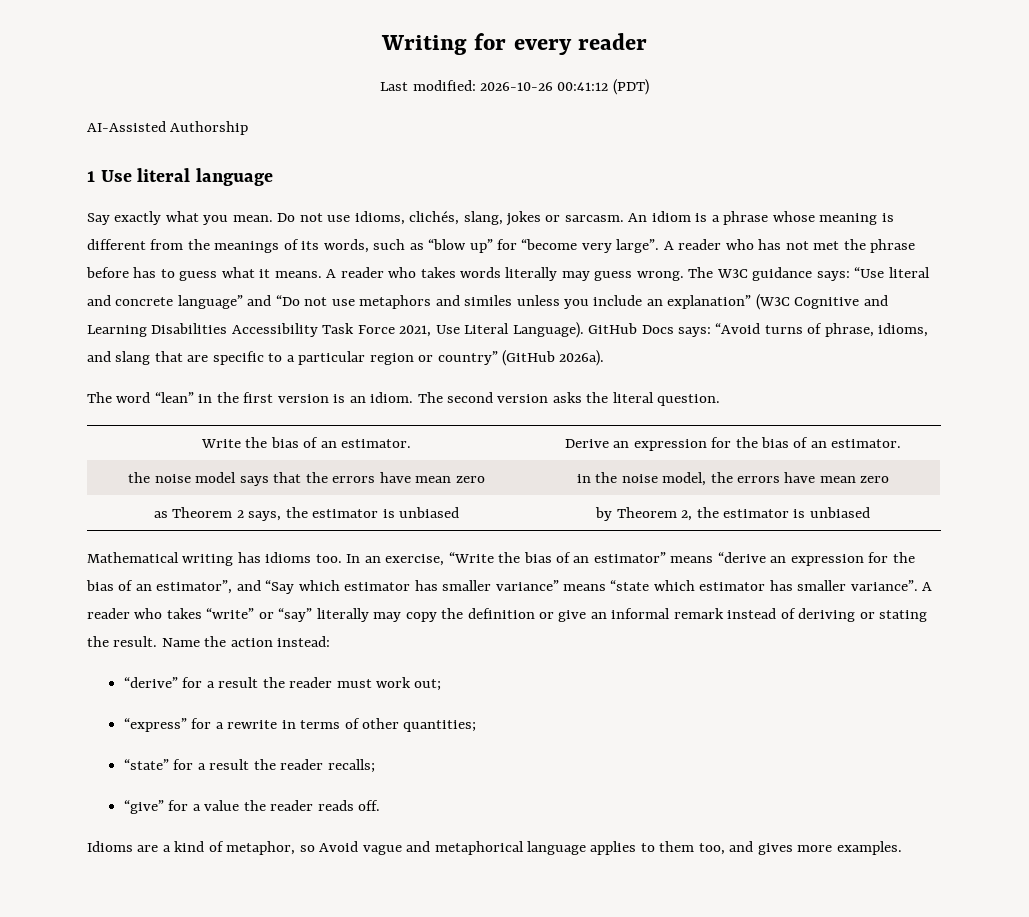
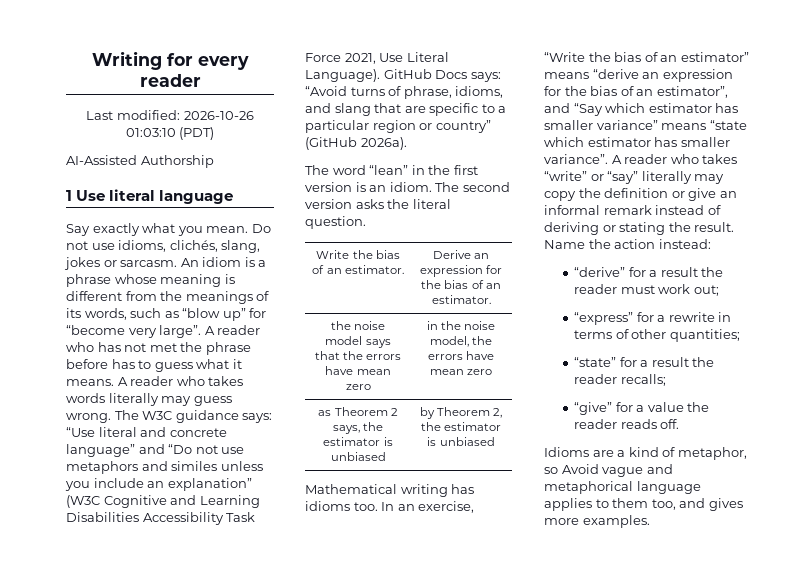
[557,82,609,91] 00:41:12 -> [125,128,176,137] 01:03:10

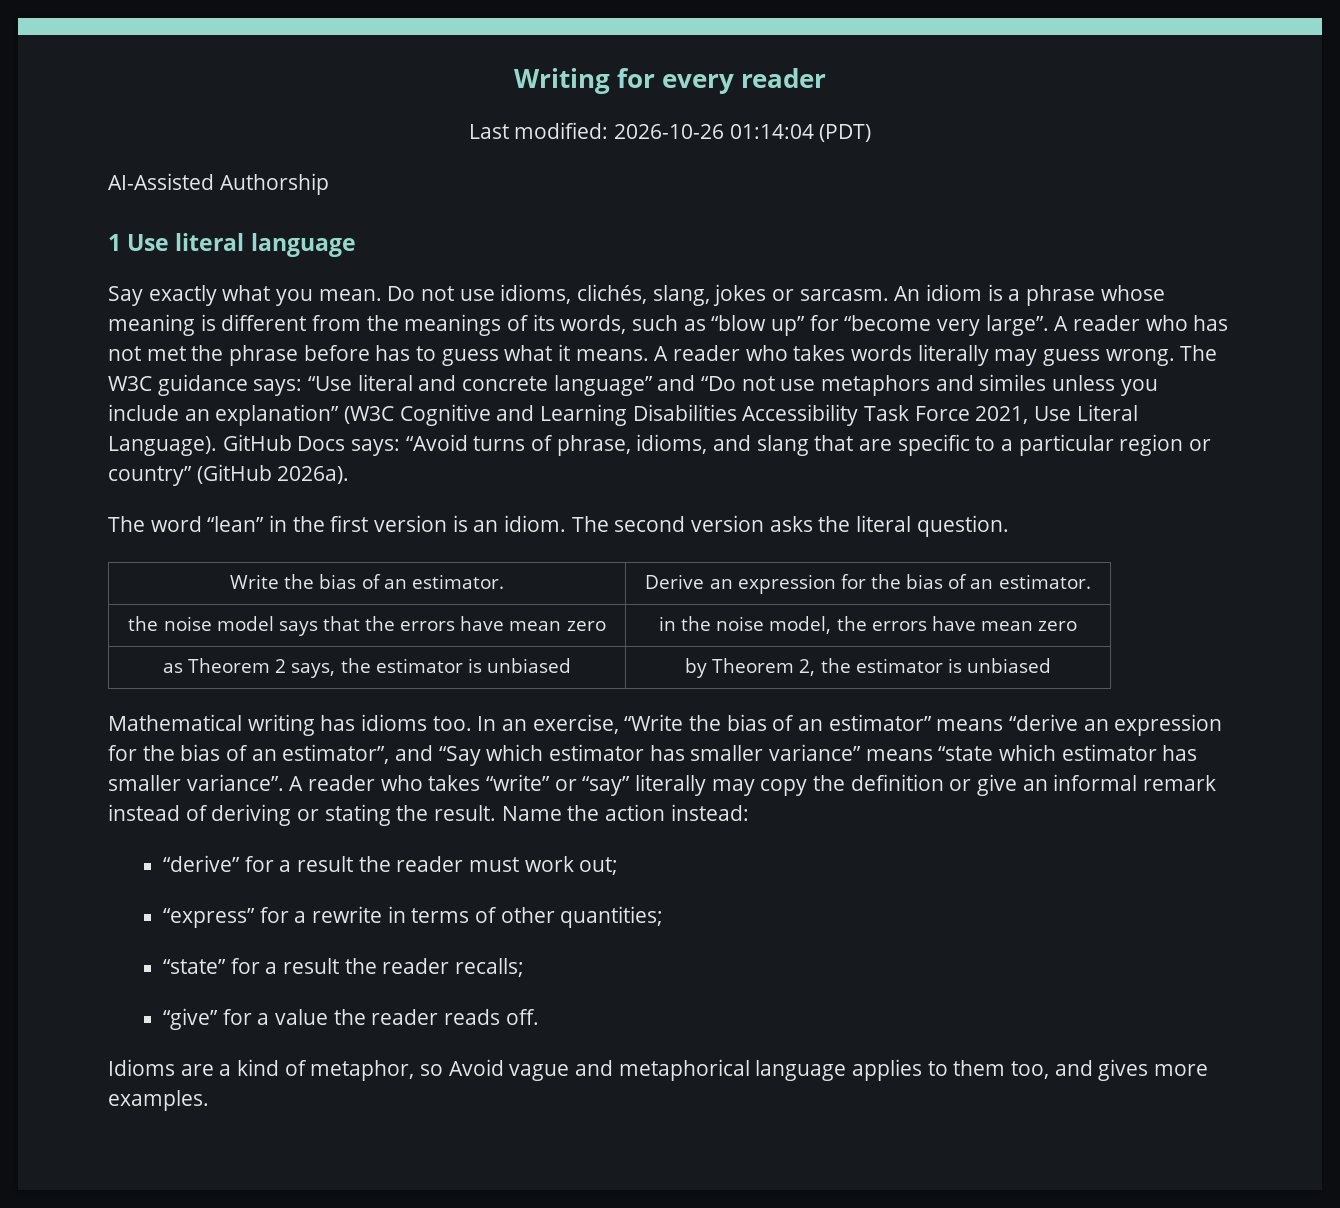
[125,128,176,137] 01:03:10 -> [729,124,814,139] 01:14:04

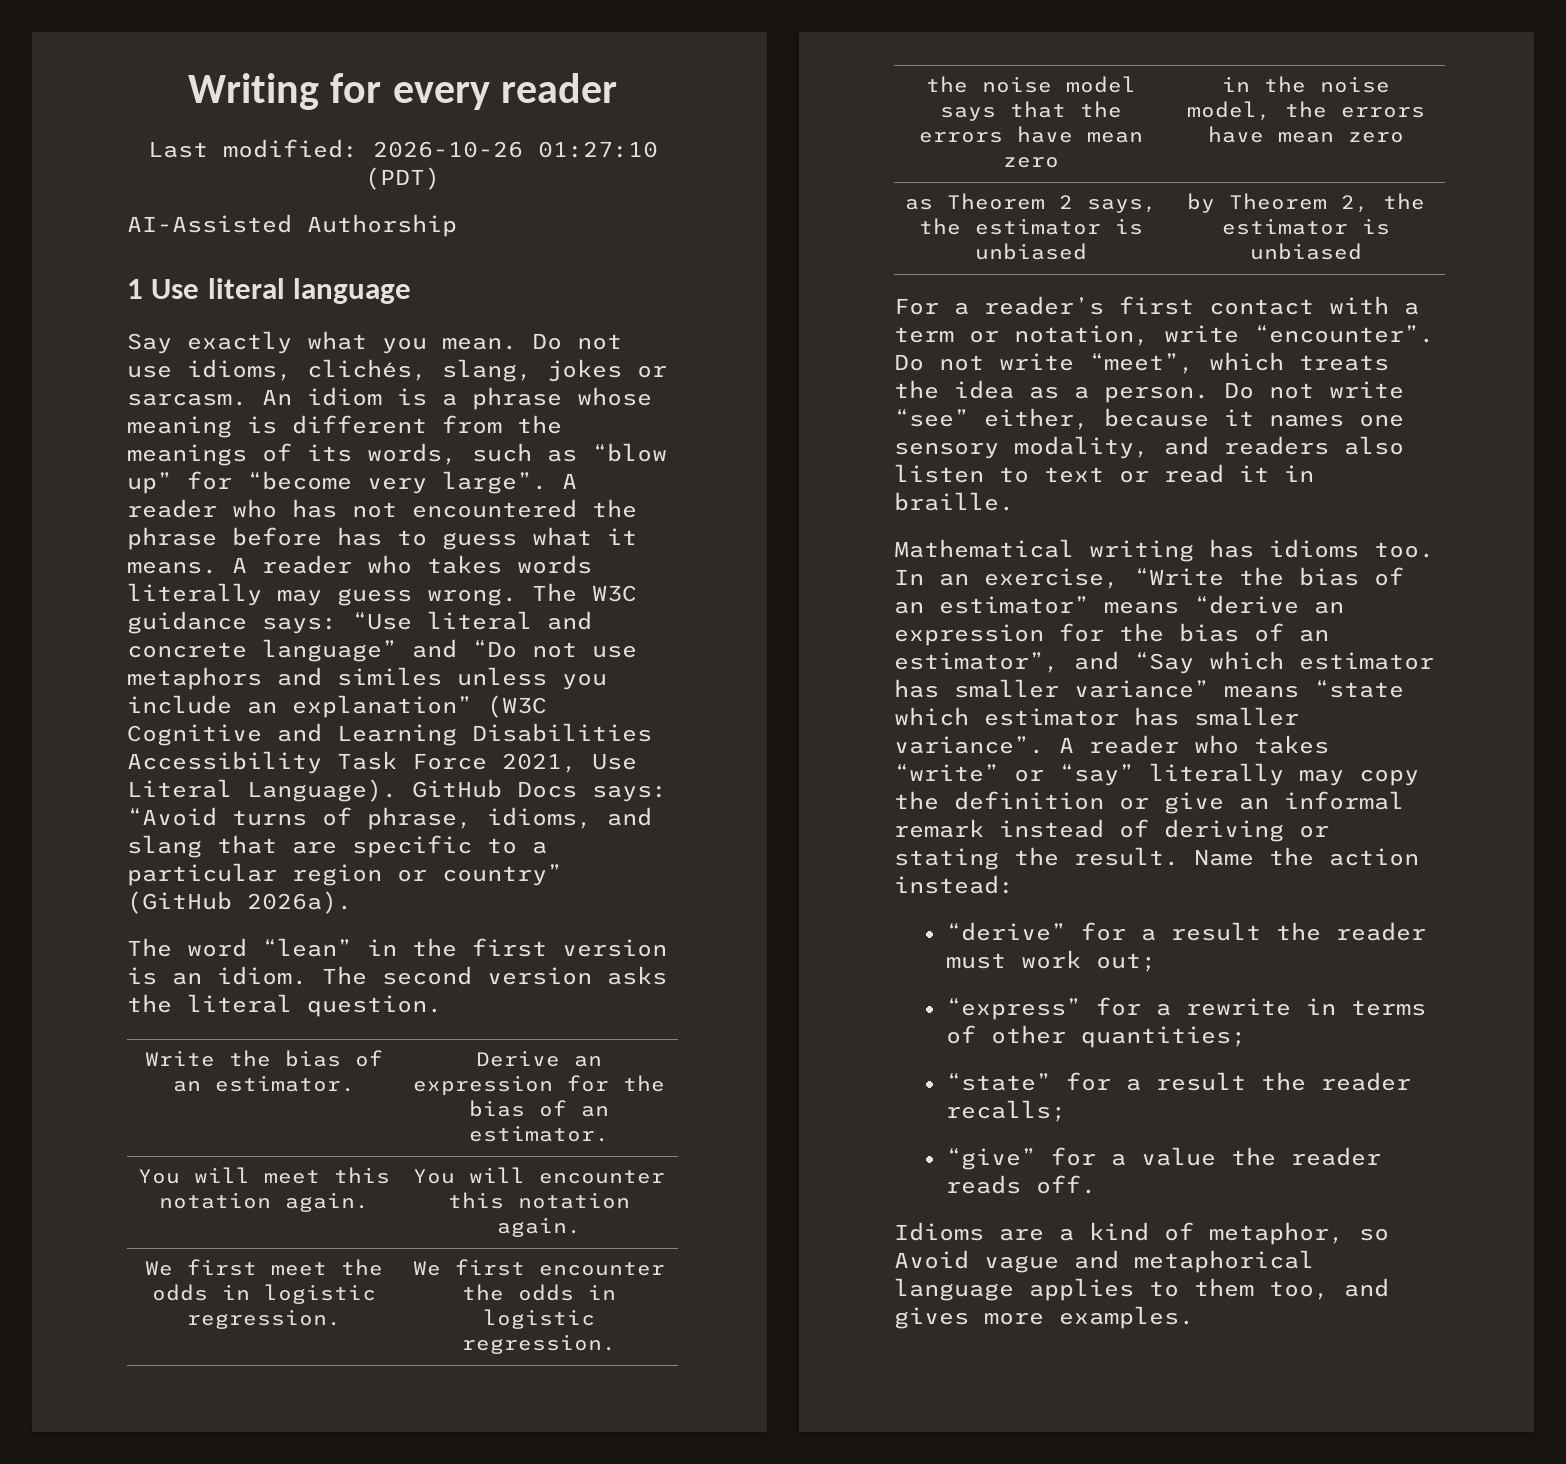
[729,124,814,139] 01:14:04 -> [537,141,658,158] 01:27:10
[146,346,186,361] met -> [412,499,577,518] encountered
(1091, 581) none -> [138,1167,390,1184] [159,1192,369,1212] [413,1167,665,1184] [448,1192,630,1209] [497,1217,581,1237] [145,1259,383,1276] [152,1284,376,1304] [187,1309,341,1329] [413,1259,665,1276] [462,1284,616,1301] [483,1309,595,1329] [462,1334,616,1354] // You will meet this notation again. | You will encounter this notation again. // We first meet the odds in logistic regression. | We first encounter the odds in logistic regression.
(1051, 665) none -> [894,296,1419,315] [894,325,1434,346] [894,352,1389,374] [894,380,1404,403] [894,408,1404,430] [894,436,1404,459] [894,464,1314,483] [894,492,1014,511] // For a reader’s first contact with a term or notation, write “encounter”. Do not write “meet”, which treats the idea as a person. Do not write “see” either, because it names one sensory modality, and readers also listen to text or read it in braille.

